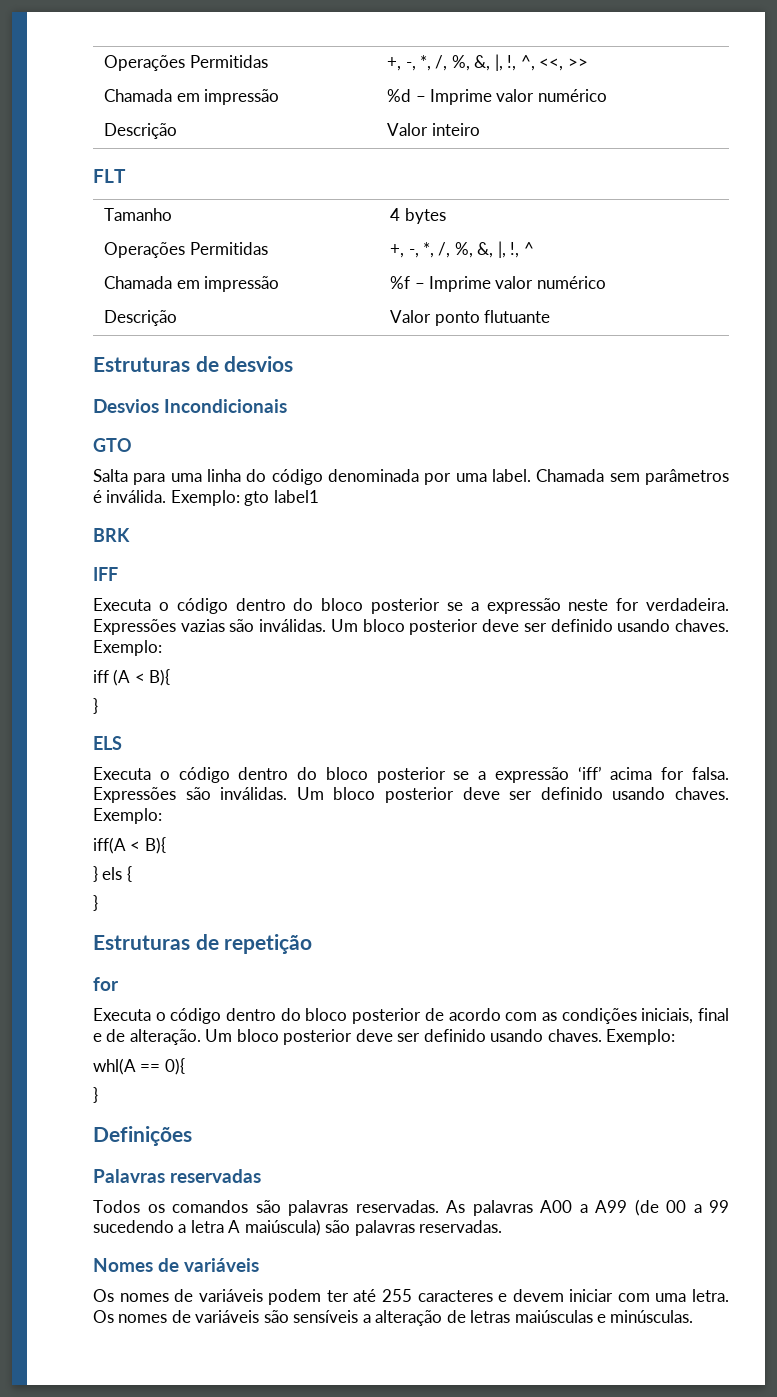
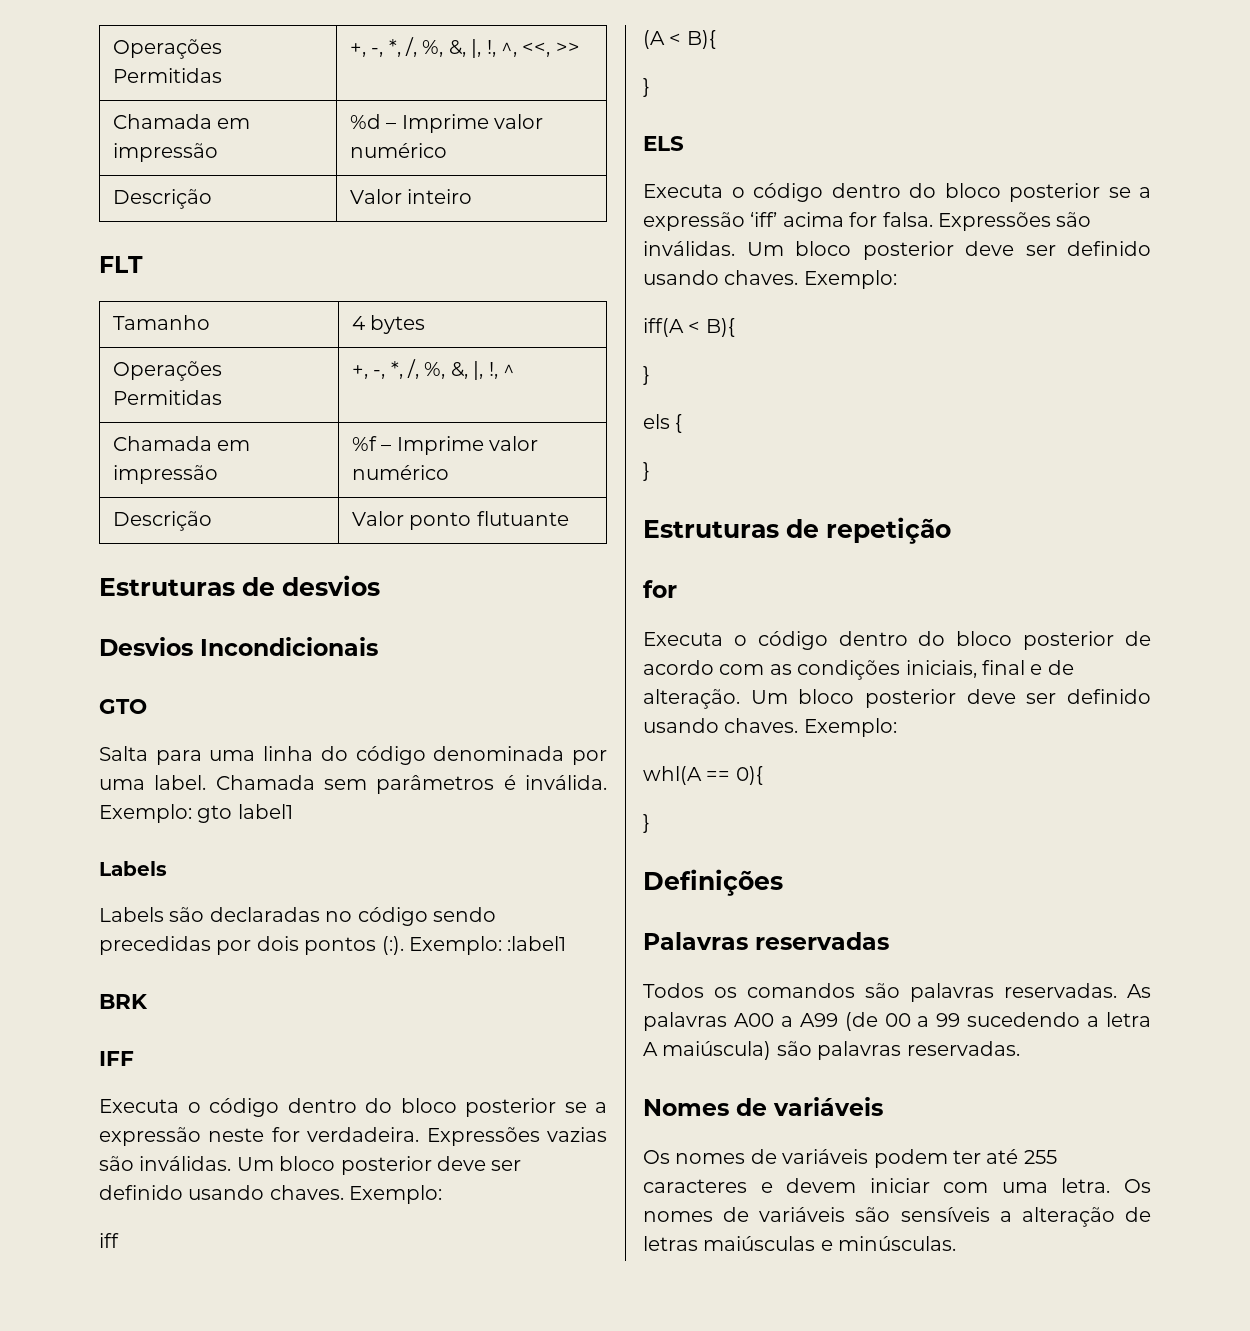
(319, 496) none -> [99,861,167,876] [99,907,496,926] [99,936,567,955] // Labels // Labels são declaradas no código sendo precedidas por dois pontos (:). Exemplo: :label1
(109, 676) none -> (119, 1240) //
(98, 874) none -> (650, 375) //

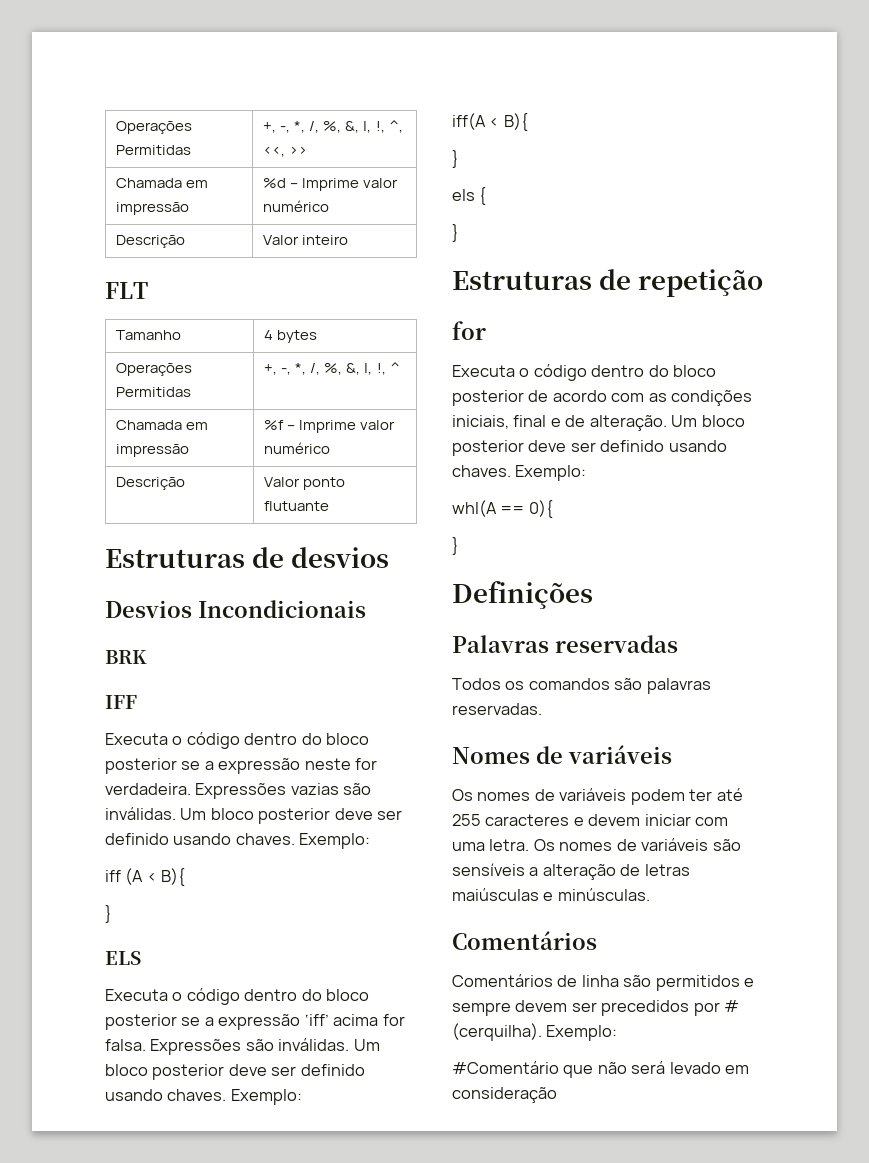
[99,699,147,714] [99,746,607,765] [99,775,607,794] [99,804,293,823] [99,861,167,876] [99,907,496,926] [99,936,567,955] // GTO // Salta para uma linha do código denominada por uma label. Chamada sem parâmetros é inválida. Exemplo: gto label1 // Labels // Labels são declaradas no código sendo precedidas por dois pontos (:). Exemplo: :label1 -> (366, 609) none
(119, 1240) // -> (121, 876) none
[1127,984,1151,998] [643,1012,1151,1031] [643,1041,1020,1060] As palavras A00 a A99 (de 00 a 99 sucedendo a letra A maiúscula) são palavras reservadas. -> (542, 709) none
(957, 1243) none -> [452,931,597,950] [452,974,755,991] [452,1000,740,1016] [452,1023,618,1041] [452,1061,750,1078] [452,1087,557,1103] // Comentários // Comentários de linha são permitidos e sempre devem ser precedidos por # (cerquilha). Exemplo: // #Comentário que não será levado em consideração

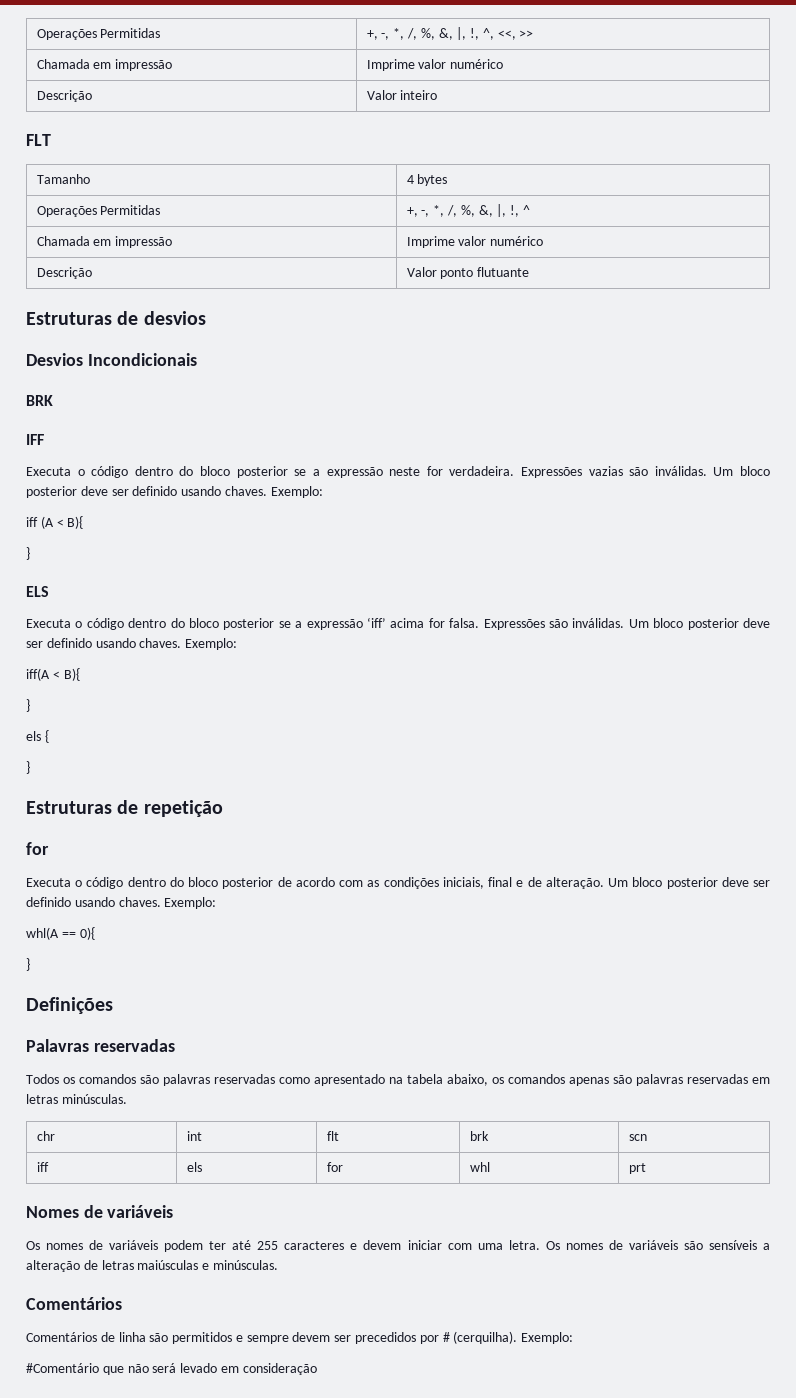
[263,178,299,188] %d – -> (173, 65) none
[264,420,296,430] %f – -> (173, 242) none
[452,703,542,715] reservadas. -> [214,1074,770,1086] [26,1094,127,1104] [36,1131,55,1141] [186,1131,202,1141] [326,1131,339,1141] [469,1131,489,1141] [628,1134,647,1141] [36,1162,49,1172] [186,1162,202,1172] [326,1162,343,1172] [469,1162,490,1172] [628,1163,646,1174] reservadas como apresentado na tabela abaixo, os comandos apenas são palavras reservadas em letras minúsculas. // chr | int | flt | brk | scn // iff | els | for | whl | prt

